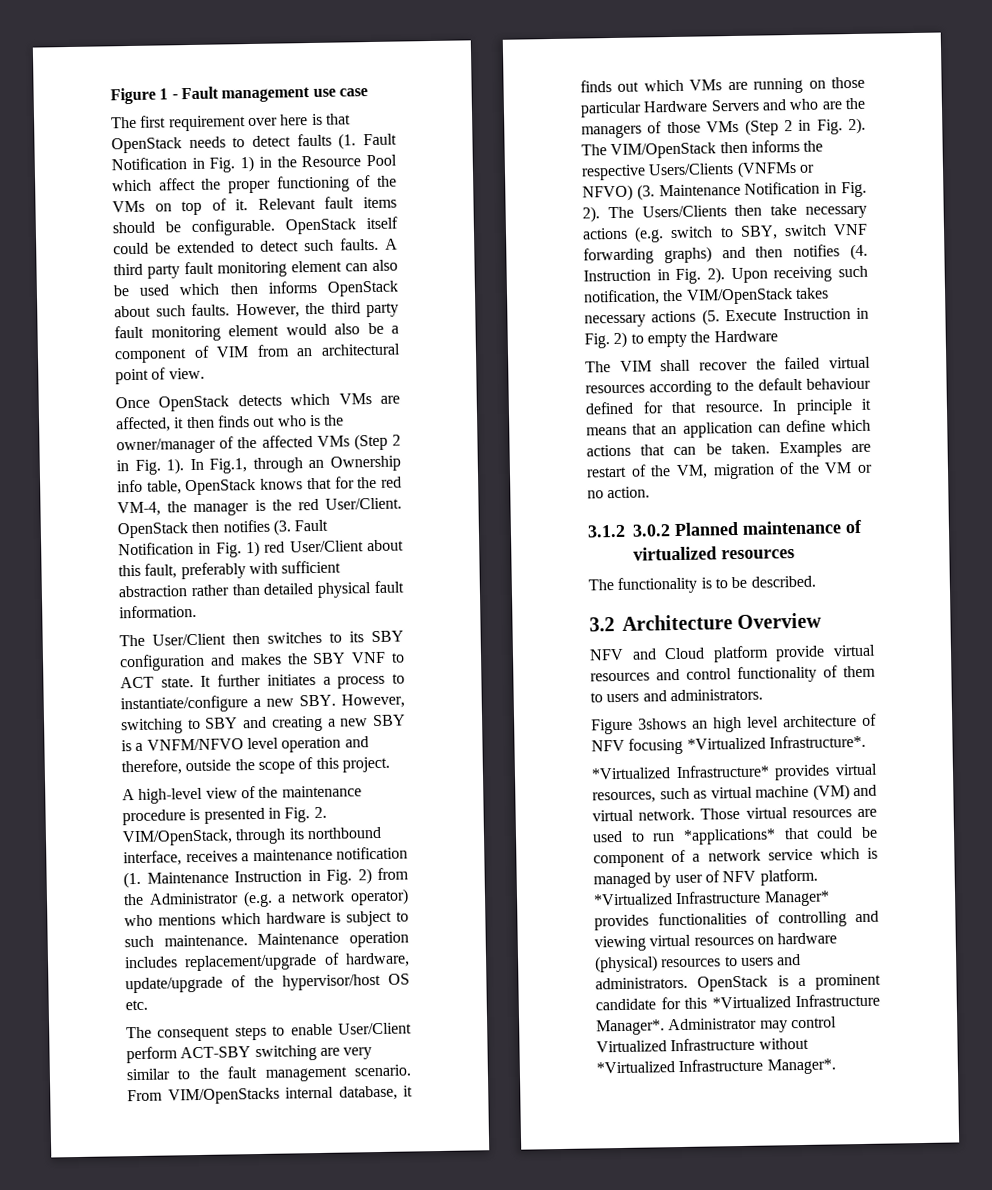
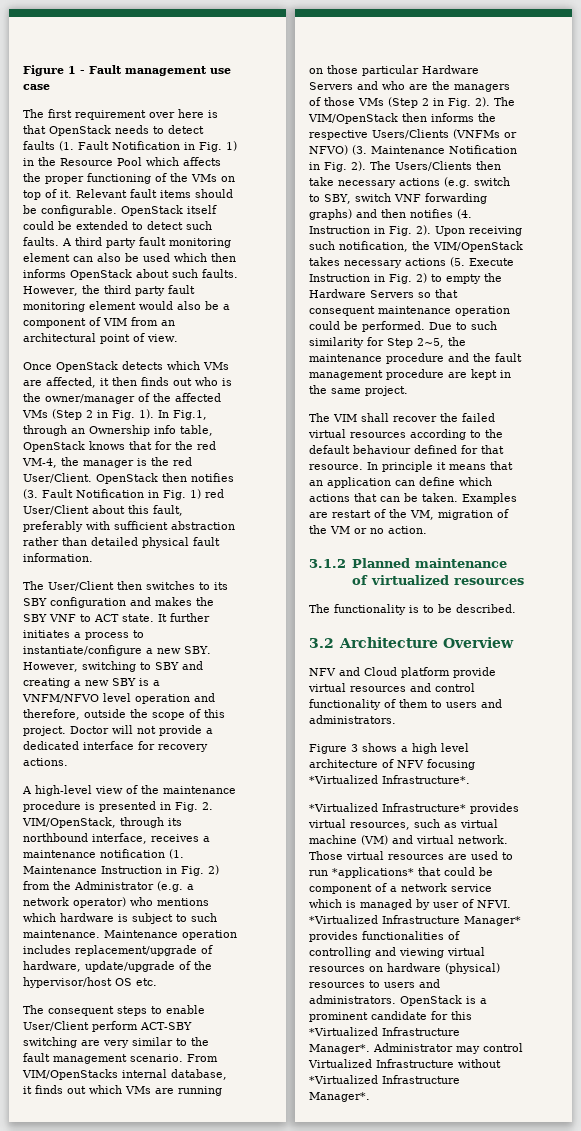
[158,177,196,191] affect -> [183,157,221,166] affects
(390, 764) none -> [70,725,213,736] [23,741,208,752] [23,758,68,766] Doctor will not provide a dedicated interface for recovery actions.
(778, 336) none -> [370,289,458,298] [309,306,510,316] [309,321,497,332] [309,337,466,348] [309,353,522,364] [309,369,511,380] [309,385,408,396] Servers so that consequent maintenance operation could be performed. Due to such similarity for Step 2~5, the maintenance procedure and the fault management procedure are kept in the same project.
[632,524,671,537] 3.0.2 -> (346, 563) none
[638,717,708,730] 3shows an -> [351,743,408,752] 3 shows a
[722,868,818,886] NFV platform. -> [477,900,511,908] NFVI.

